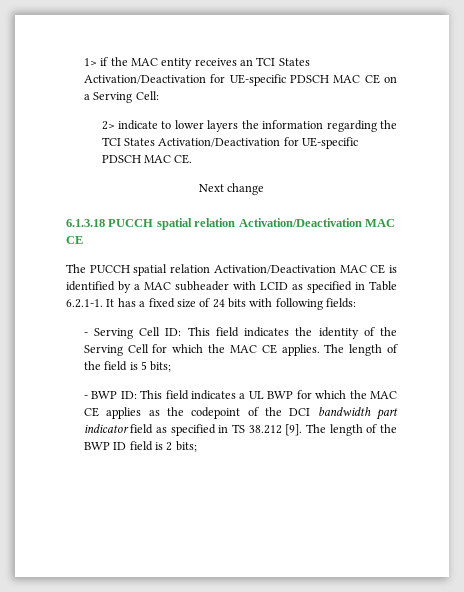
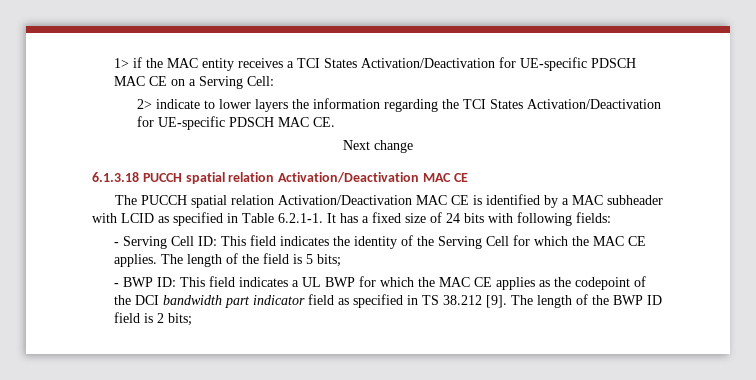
[240,59,254,66] an -> [287,61,295,68] a

